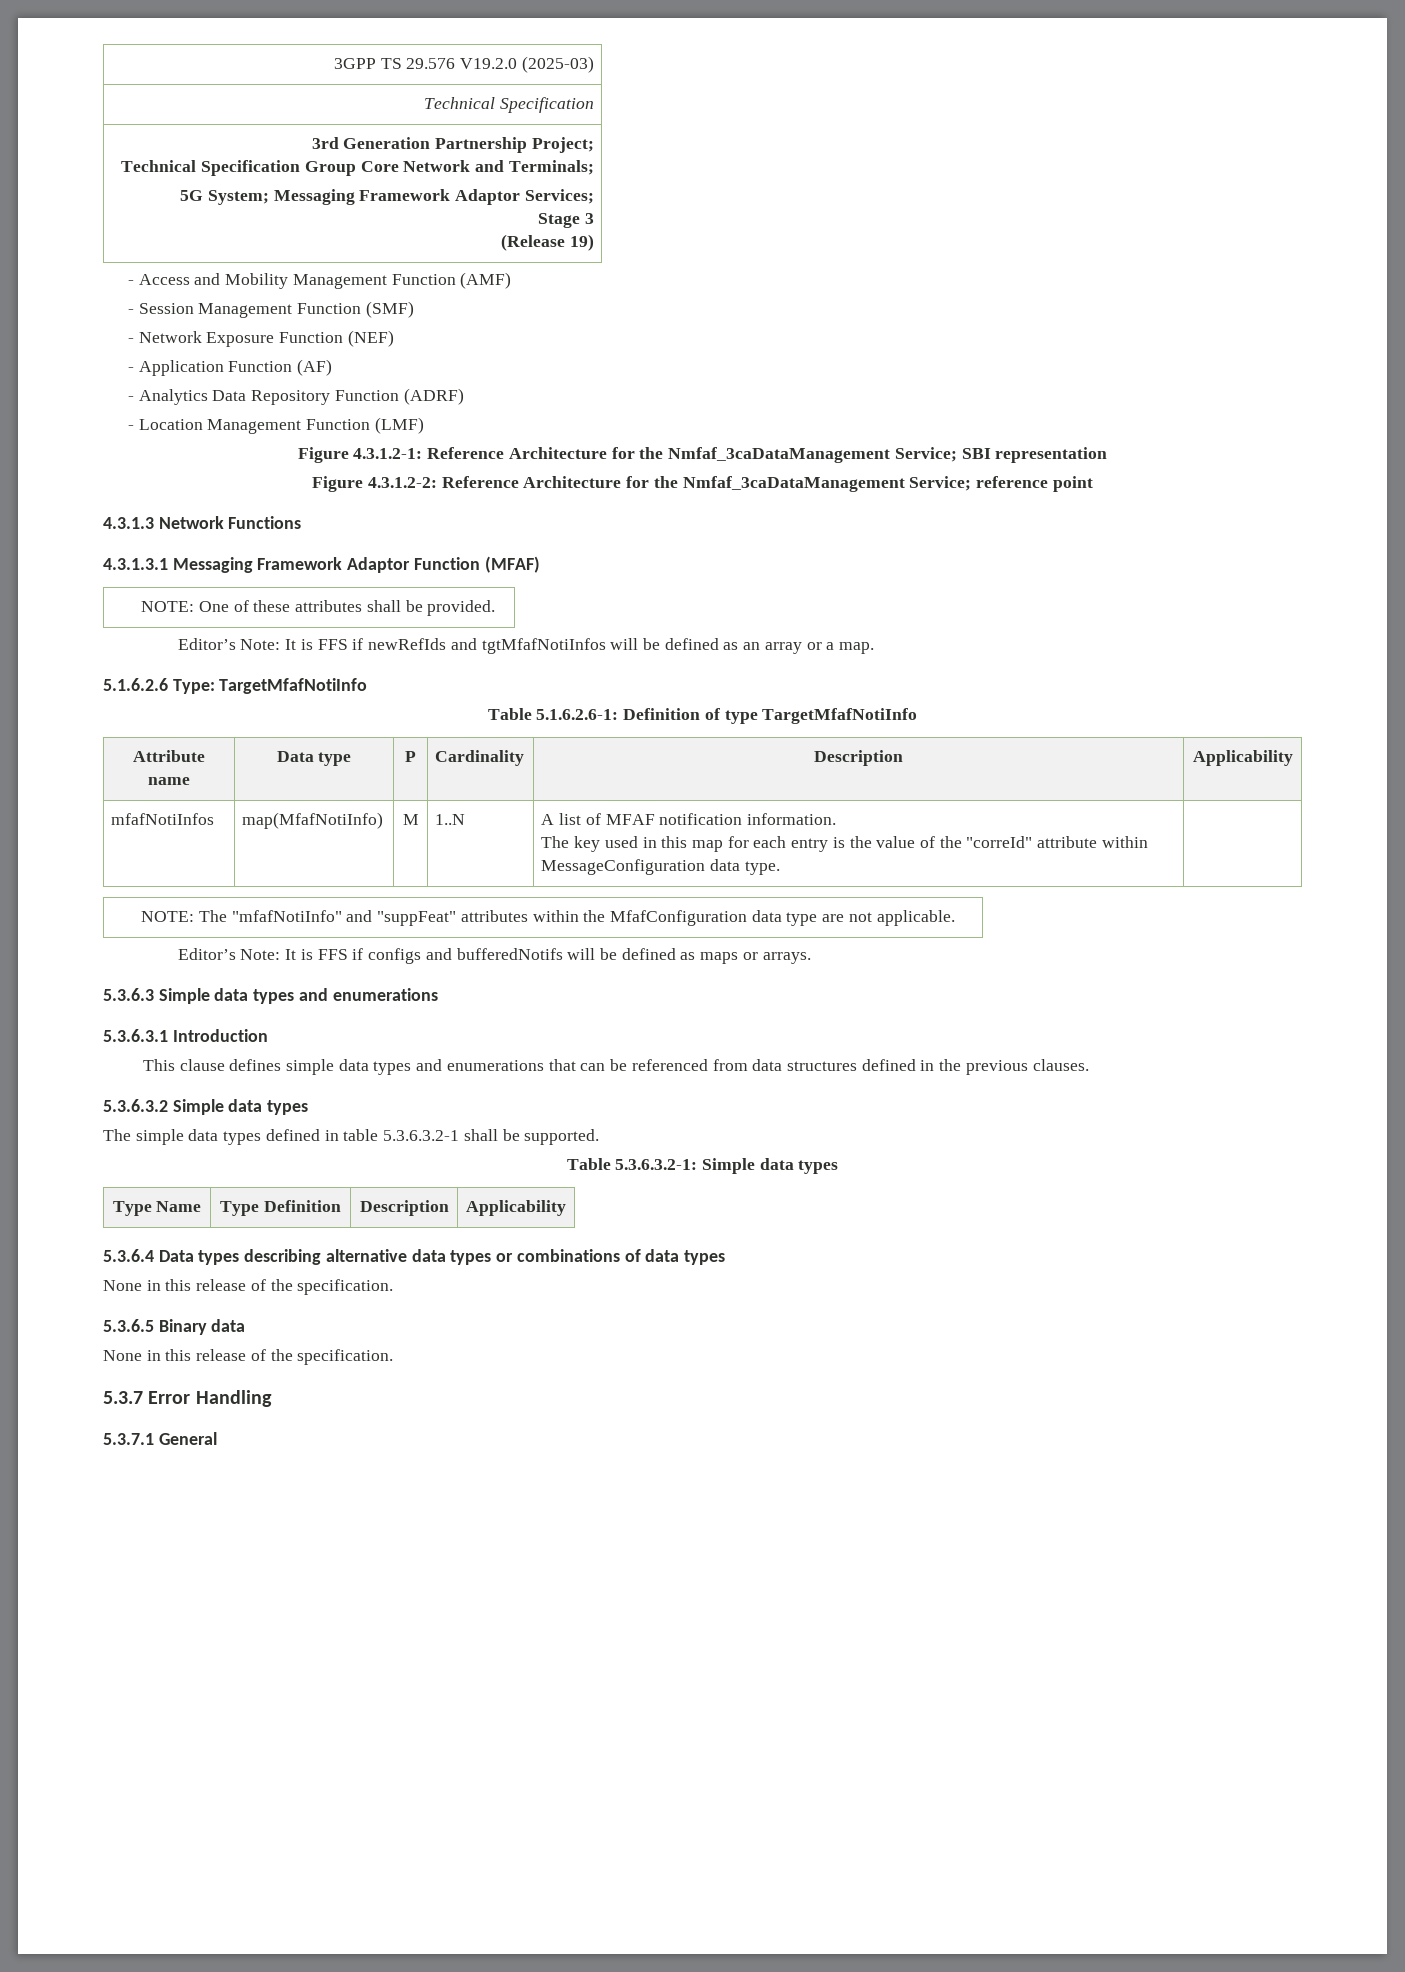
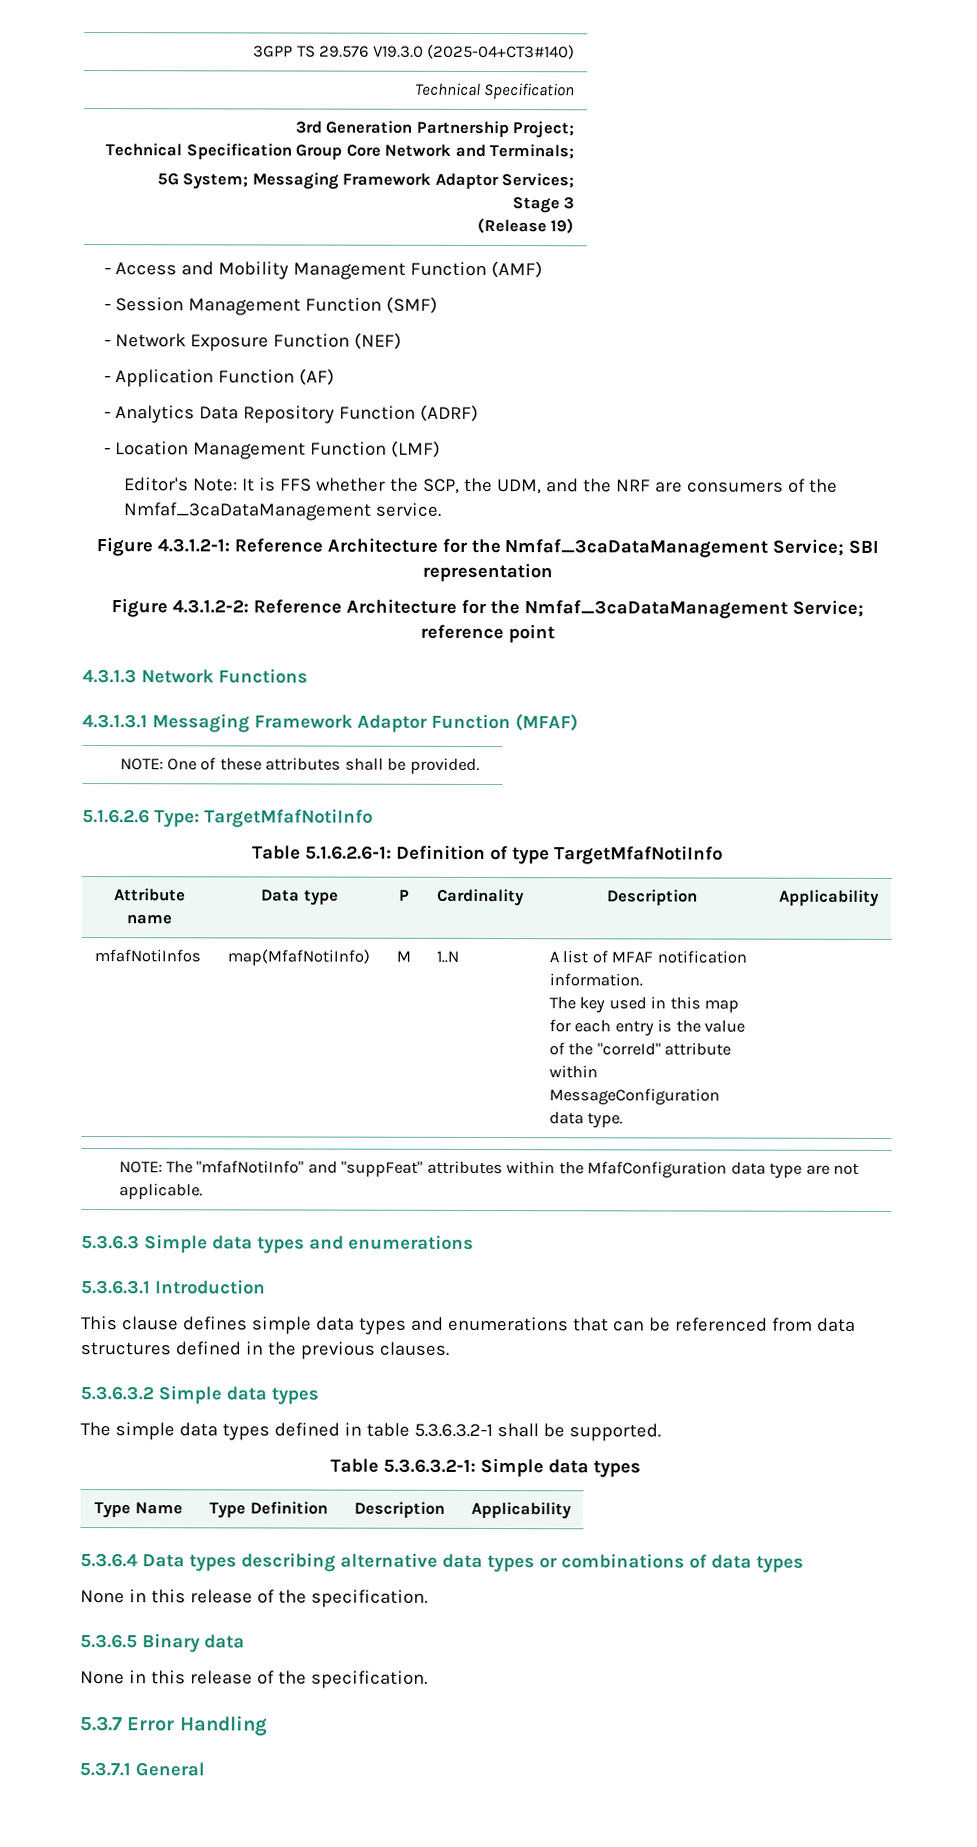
[459,56,594,73] V19.2.0 (2025-03) -> [372,44,576,60] V19.3.0 (2025-04+CT3#140)
(424, 425) none -> [124,477,839,495] [123,502,443,521] // Editor's Note: It is FFS whether the SCP, the UDM, and the NRF are consumers of the Nmfaf_3caDataManagement service.
[177,638,875,654] // Editor’s Note: It is FFS if newRefIds and tgtMfafNotiInfos will be defined as an array or a map. -> (480, 765) none
[177,948,811,964] // Editor’s Note: It is FFS if configs and bufferedNotifs will be defined as maps or arrays. -> (203, 1191) none

